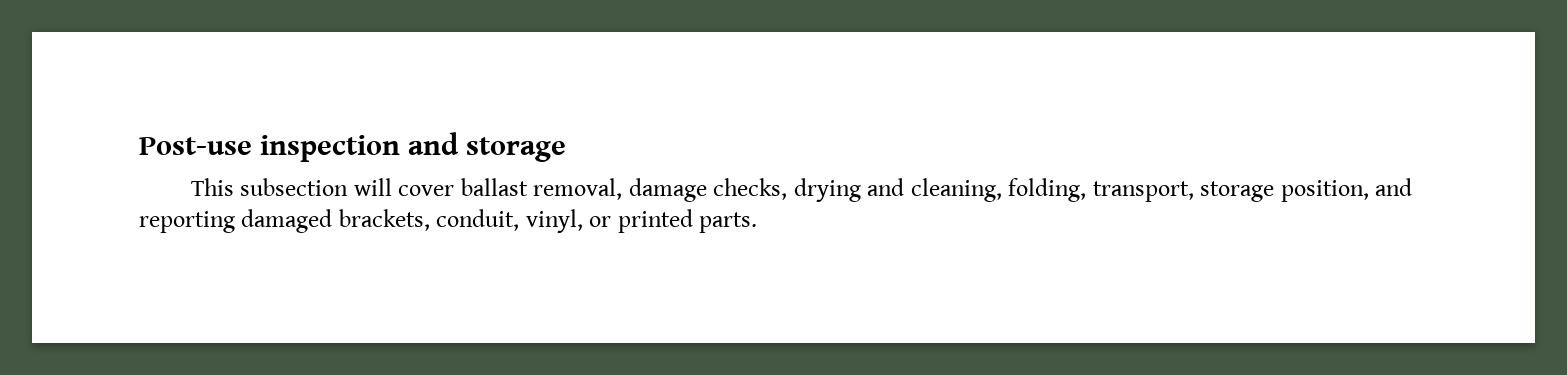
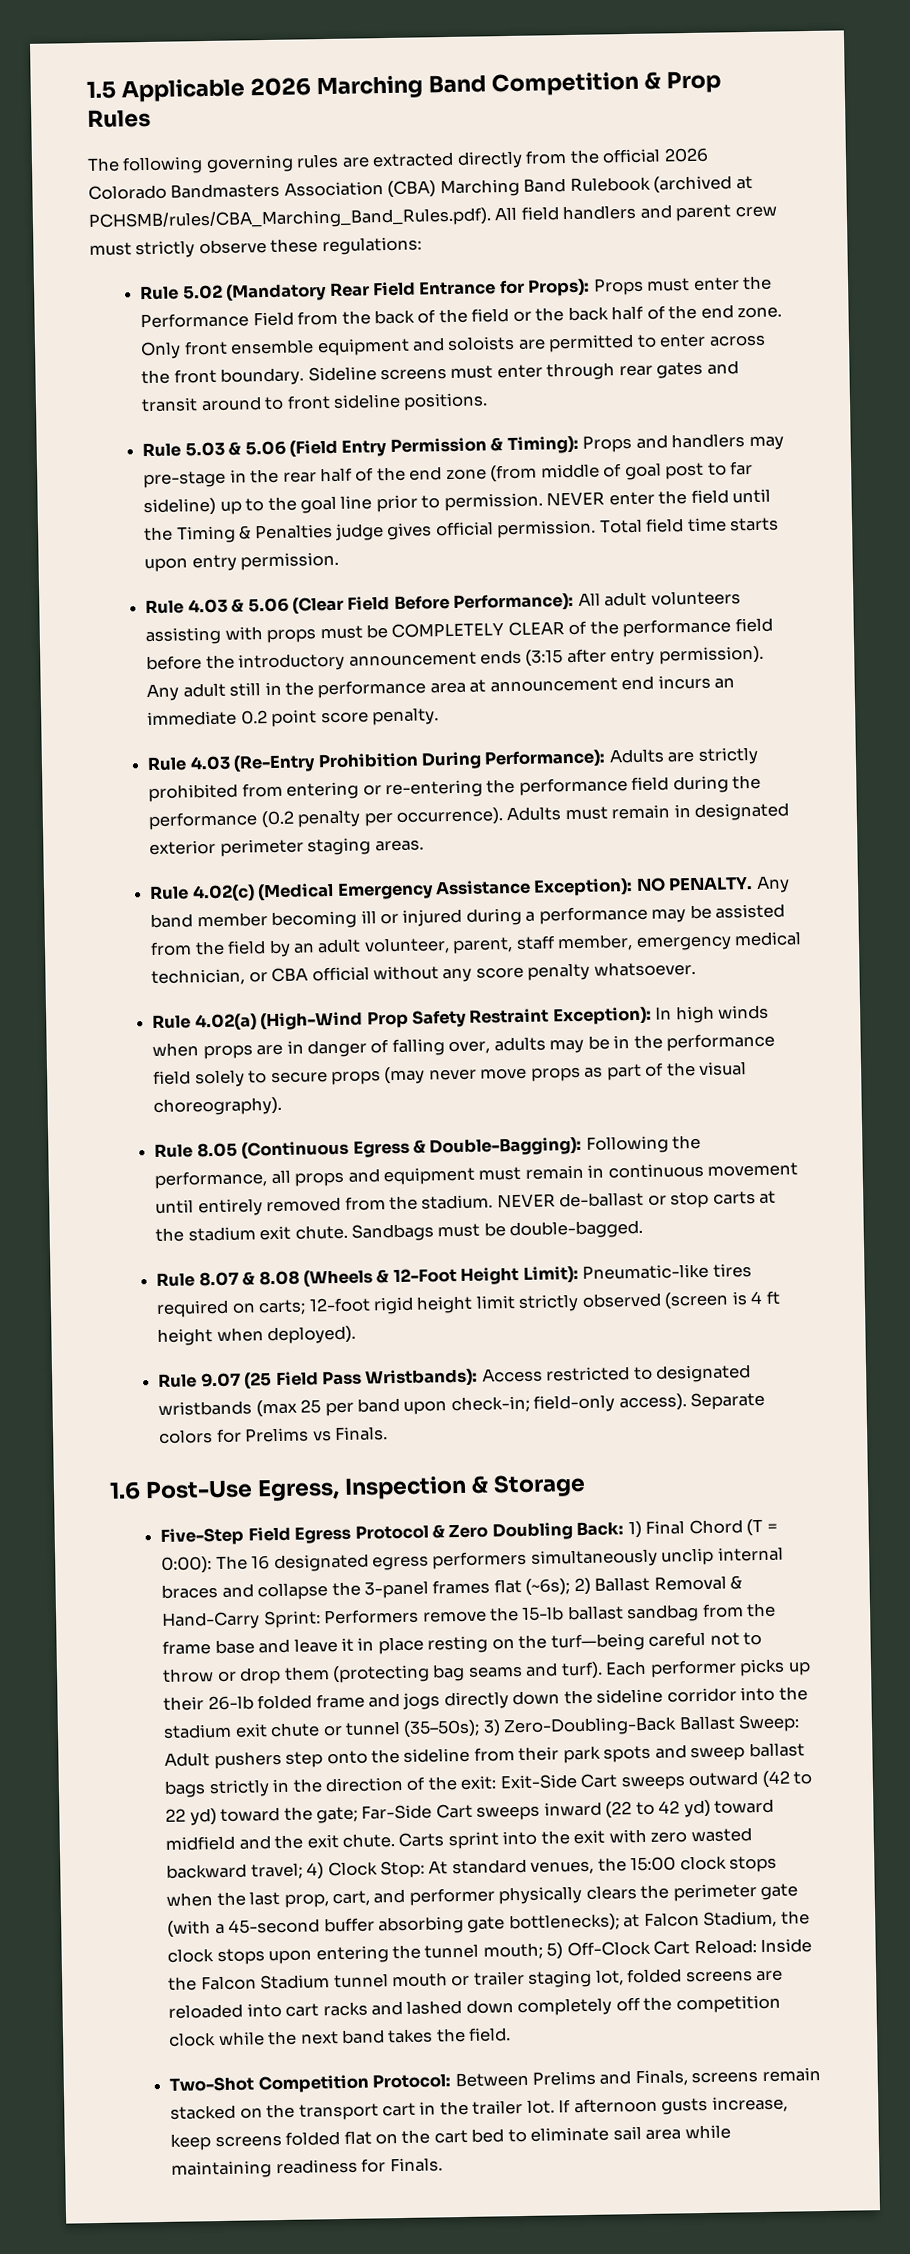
[139,132,567,162] [190,178,1413,202] [139,209,758,233] Post-use inspection and storage // This subsection will cover ballast removal, damage checks, drying and cleaning, folding, transport, storage position, and reporting damaged brackets, conduit, vinyl, or printed parts. -> [86,70,721,103] [87,108,151,128] [87,147,709,175] [88,175,753,200] [88,204,777,231] [89,236,422,259] [140,275,773,302] [140,304,782,329] [140,333,766,360] [141,360,739,386] [141,392,489,413] [142,433,784,458] [143,460,753,489] [143,488,772,517] [144,517,780,544] [144,551,340,573] [145,590,741,615] [145,617,773,646] [146,645,764,672] [146,674,736,702] [147,707,439,727] [147,746,759,773] [148,774,762,803] [148,802,790,831] [149,837,424,857] [149,875,790,903] [150,903,786,930] [150,931,803,958] [151,960,696,987] [152,1004,770,1032] [152,1032,776,1060] [153,1061,748,1088] [153,1096,283,1116] [154,1134,702,1160] [154,1162,799,1189] [155,1190,777,1217] [155,1219,644,1242] [156,1263,752,1288] [156,1290,780,1318] [157,1325,357,1346] [158,1364,752,1390] [158,1391,766,1418] [158,1426,388,1444] [109,1473,586,1502] [160,1518,778,1546] [161,1546,784,1574] [161,1575,743,1601] [162,1602,777,1630] [162,1631,763,1655] [162,1658,811,1685] [163,1686,808,1711] [163,1714,801,1739] [164,1742,805,1770] [164,1770,813,1798] [165,1798,775,1826] [165,1827,752,1851] [166,1855,778,1880] [166,1883,799,1908] [167,1910,810,1938] [167,1938,813,1966] [168,1968,784,1991] [168,1994,781,2019] [168,2027,512,2047] [169,2067,821,2094] [170,2095,788,2121] [170,2124,731,2151] [171,2157,443,2179] 1.5 Applicable 2026 Marching Band Competition & Prop Rules // The following governing rules are extracted directly from the official 2026 Colorado Bandmasters Association (CBA) Marching Band Rulebook (archived at PCHSMB/rules/CBA_Marching_Band_Rules.pdf). All field handlers and parent crew must strictly observe these regulations: // Rule 5.02 (Mandatory Rear Field Entrance for Props): Props must enter the Performance Field from the back of the field or the back half of the end zone. Only front ensemble equipment and soloists are permitted to enter across the front boundary. Sideline screens must enter through rear gates and transit around to front sideline positions. // Rule 5.03 & 5.06 (Field Entry Permission & Timing): Props and handlers may pre-stage in the rear half of the end zone (from middle of goal post to far sideline) up to the goal line prior to permission. NEVER enter the field until the Timing & Penalties judge gives official permission. Total field time starts upon entry permission. // Rule 4.03 & 5.06 (Clear Field Before Performance): All adult volunteers assisting with props must be COMPLETELY CLEAR of the performance field before the introductory announcement ends (3:15 after entry permission). Any adult still in the performance area at announcement end incurs an immediate 0.2 point score penalty. // Rule 4.03 (Re-Entry Prohibition During Performance): Adults are strictly prohibited from entering or re-entering the performance field during the performance (0.2 penalty per occurrence). Adults must remain in designated exterior perimeter staging areas. // Rule 4.02(c) (Medical Emergency Assistance Exception): NO PENALTY. Any band member becoming ill or injured during a performance may be assisted from the field by an adult volunteer, parent, staff member, emergency medical technician, or CBA official without any score penalty whatsoever. // Rule 4.02(a) (High-Wind Prop Safety Restraint Exception): In high winds when props are in danger of falling over, adults may be in the performance field solely to secure props (may never move props as part of the visual choreography). // Rule 8.05 (Continuous Egress & Double-Bagging): Following the performance, all props and equipment must remain in continuous movement until entirely removed from the stadium. NEVER de-ballast or stop carts at the stadium exit chute. Sandbags must be double-bagged. // Rule 8.07 & 8.08 (Wheels & 12-Foot Height Limit): Pneumatic-like tires required on carts; 12-foot rigid height limit strictly observed (screen is 4 ft height when deployed). // Rule 9.07 (25 Field Pass Wristbands): Access restricted to designated wristbands (max 25 per band upon check-in; field-only access). Separate colors for Prelims vs Finals. // 1.6 Post-Use Egress, Inspection & Storage // Five-Step Field Egress Protocol & Zero Doubling Back: 1) Final Chord (T = 0:00): The 16 designated egress performers simultaneously unclip internal braces and collapse the 3-panel frames flat (~6s); 2) Ballast Removal & Hand-Carry Sprint: Performers remove the 15-lb ballast sandbag from the frame base and leave it in place resting on the turf—being careful not to throw or drop them (protecting bag seams and turf). Each performer picks up their 26-lb folded frame and jogs directly down the sideline corridor into the stadium exit chute or tunnel (35–50s); 3) Zero-Doubling-Back Ballast Sweep: Adult pushers step onto the sideline from their park spots and sweep ballast bags strictly in the direction of the exit: Exit-Side Cart sweeps outward (42 to 22 yd) toward the gate; Far-Side Cart sweeps inward (22 to 42 yd) toward midfield and the exit chute. Carts sprint into the exit with zero wasted backward travel; 4) Clock Stop: At standard venues, the 15:00 clock stops when the last prop, cart, and performer physically clears the perimeter gate (with a 45-second buffer absorbing gate bottlenecks); at Falcon Stadium, the clock stops upon entering the tunnel mouth; 5) Off-Clock Cart Reload: Inside the Falcon Stadium tunnel mouth or trailer staging lot, folded screens are reloaded into cart racks and lashed down completely off the competition clock while the next band takes the field. // Two-Shot Competition Protocol: Between Prelims and Finals, screens remain stacked on the transport cart in the trailer lot. If afternoon gusts increase, keep screens folded flat on the cart bed to eliminate sail area while maintaining readiness for Finals.

